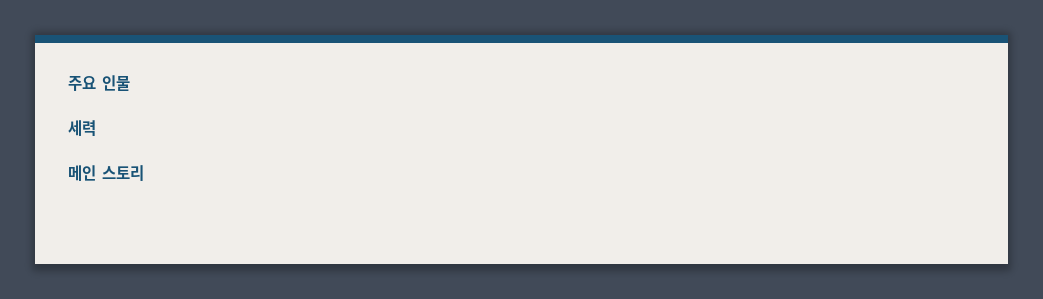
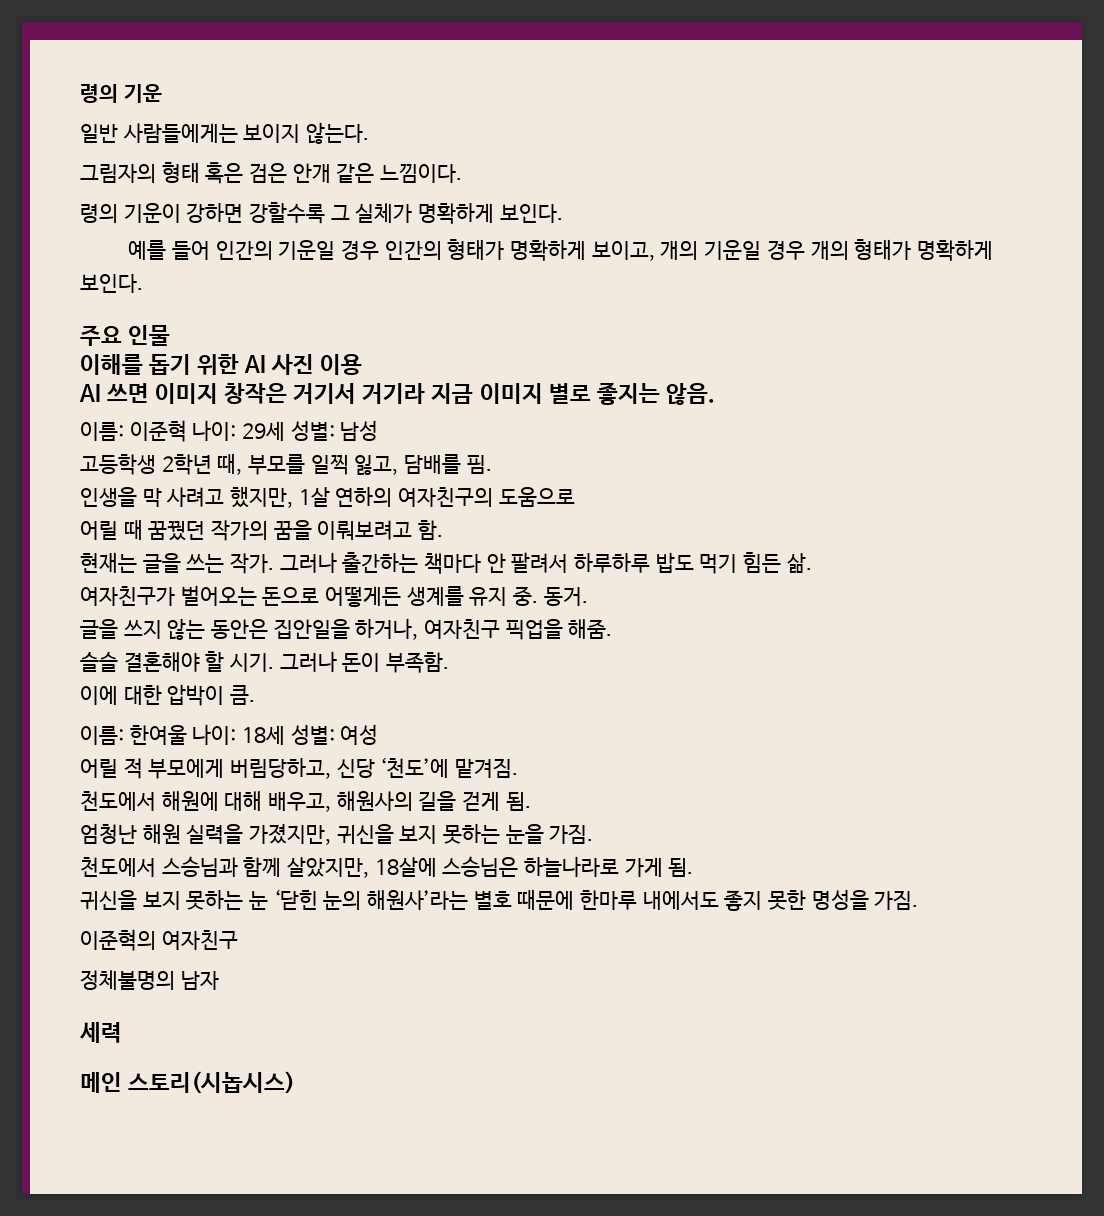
[68,75,130,91] 주요 인물 -> [80,84,162,103] [80,122,370,144] [80,162,463,184] [80,202,563,224] [128,239,993,261] [80,274,143,293] [80,325,171,346] [80,354,363,375] [79,382,715,405] [80,420,379,442] [80,453,492,475] [80,486,575,508] [80,519,444,541] [80,552,812,574] [80,585,588,607] [80,618,613,640] [80,651,450,673] [80,684,256,706] [80,724,379,745] [80,757,519,779] [80,791,531,812] [80,823,594,845] [80,856,694,878] [80,889,919,911] [80,929,238,951] [80,970,219,990] 령의 기운 // 일반 사람들에게는 보이지 않는다. // 그림자의 형태 혹은 검은 안개 같은 느낌이다. // 령의 기운이 강하면 강할수록 그 실체가 명확하게 보인다. // 예를 들어 인간의 기운일 경우 인간의 형태가 명확하게 보이고, 개의 기운일 경우 개의 형태가 명확하게 보인다. // 주요 인물 // 이해를 돕기 위한 AI 사진 이용 // AI 쓰면 이미지 창작은 거기서 거기라 지금 이미지 별로 좋지는 않음. // 이름: 이준혁 나이: 29세 성별: 남성 // 고등학생 2학년 때, 부모를 일찍 잃고, 담배를 핌. // 인생을 막 사려고 했지만, 1살 연하의 여자친구의 도움으로 // 어릴 때 꿈꿨던 작가의 꿈을 이뤄보려고 함. // 현재는 글을 쓰는 작가. 그러나 출간하는 책마다 안 팔려서 하루하루 밥도 먹기 힘든 삶. // 여자친구가 벌어오는 돈으로 어떻게든 생계를 유지 중. 동거. // 글을 쓰지 않는 동안은 집안일을 하거나, 여자친구 픽업을 해줌. // 슬슬 결혼해야 할 시기. 그러나 돈이 부족함. // 이에 대한 압박이 큼. // 이름: 한여울 나이: 18세 성별: 여성 // 어릴 적 부모에게 버림당하고, 신당 ‘천도’에 맡겨짐. // 천도에서 해원에 대해 배우고, 해원사의 길을 걷게 됨. // 엄청난 해원 실력을 가졌지만, 귀신을 보지 못하는 눈을 가짐. // 천도에서 스승님과 함께 살았지만, 18살에 스승님은 하늘나라로 가게 됨. // 귀신을 보지 못하는 눈 ‘닫힌 눈의 해원사’라는 별호 때문에 한마루 내에서도 좋지 못한 명성을 가짐. // 이준혁의 여자친구 // 정체불명의 남자
[102,165,144,181] 스토리 -> [128,1071,296,1094] 스토리(시놉시스)

